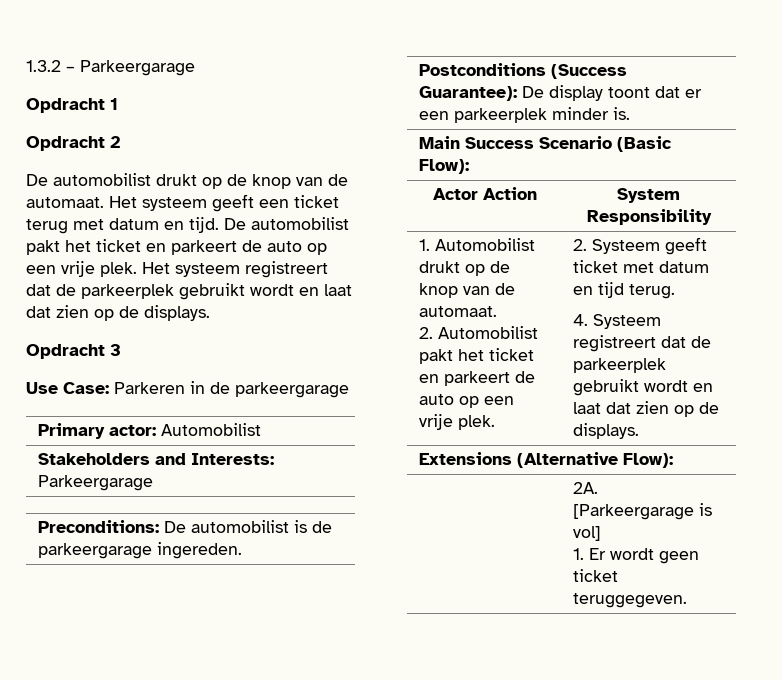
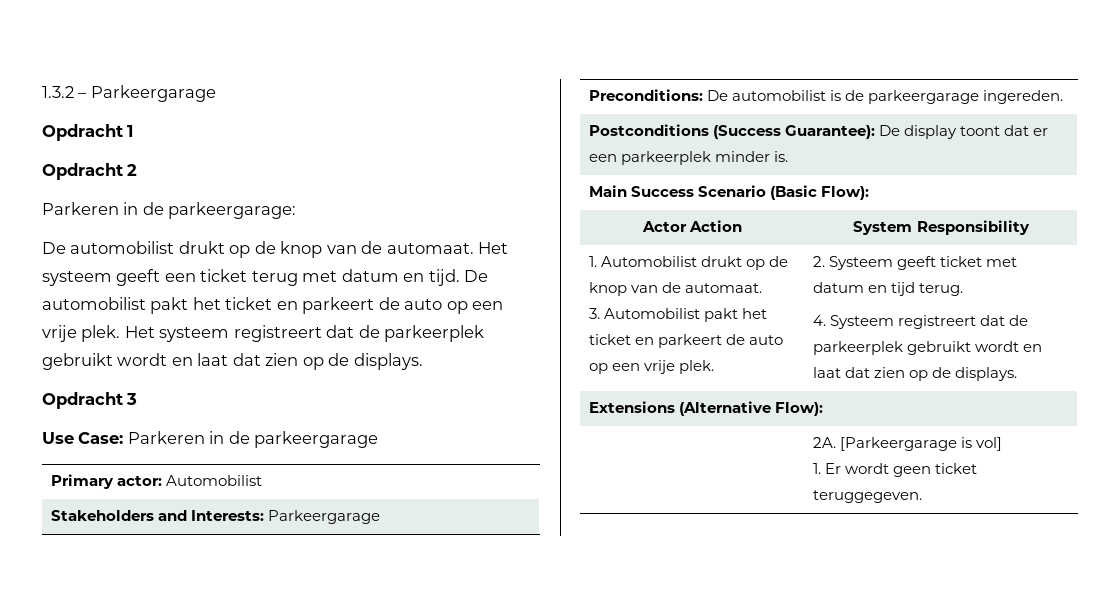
(121, 142) none -> [42,202,297,219] // Parkeren in de parkeergarage:
[419,327,434,339] 2. -> [588,308,600,319] 3.

